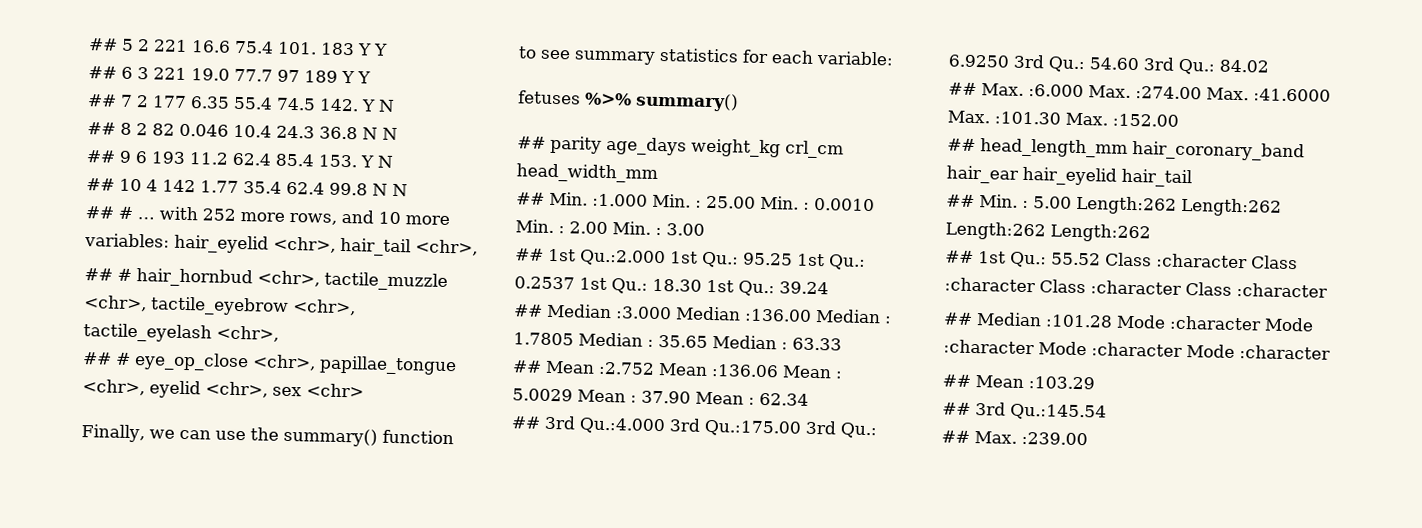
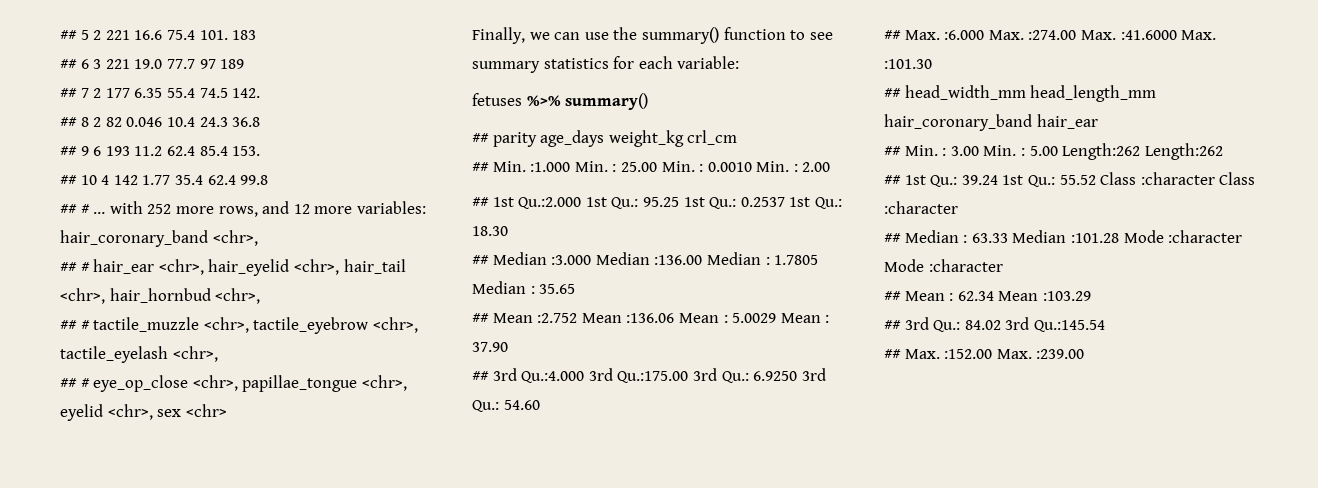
[357,43,388,56] Y Y -> (257, 35) none
[341,70,371,84] Y Y -> (245, 64) none
[361,99,395,112] Y N -> (261, 93) none
[362,127,398,141] N N -> (261, 122) none
[360,155,393,168] Y N -> (261, 151) none
[372,183,408,197] N N -> (269, 180) none
[378,211,401,225] 10 -> [293,204,310,214] 12
(170, 240) none -> [60,230,258,247] [60,259,204,275] hair_coronary_band <chr>, // ## # hair_ear <chr>,
[84,268,320,288] // ## # hair_hornbud <chr>, -> [109,288,261,304] [60,320,90,330] hair_hornbud <chr>, // ## #
[516,163,658,183] head_width_mm -> (738, 137) none
[612,221,705,236] Min. : 3.00 -> (831, 167) none
[706,279,829,297] 1st Qu.: 39.24 -> (508, 231) none
[712,335,842,351] Median : 63.33 -> (576, 289) none
[695,391,809,406] Mean : 62.34 -> (508, 347) none
[1143,57,1269,75] 3rd Qu.: 84.02 -> (540, 405) none
[1065,112,1179,127] [947,138,976,152] Max. :152.00 // ## -> [884,85,1026,100] // ## head_width_mm
[1022,166,1192,188] hair_eyelid hair_tail -> (1098, 121) none
(1029, 204) none -> [950,145,1025,156] 3.00 Min. :
[945,221,1151,243] Length:262 Length:262 -> (1223, 151) none
(1047, 259) none -> [961,175,1055,187] 39.24 1st Qu.:
[1039,279,1328,298] [943,312,1042,327] Class :character Class :character // ## Median -> [884,230,1067,243] // ## Median : 63.33 Median
[1038,341,1331,360] [942,374,1024,388] Mode :character Mode :character // ## Mean -> [884,291,1039,301] // ## Mean : 62.34 Mean
(1006, 409) none -> [933,317,1030,332] Qu.: 84.02 3rd
(1017, 437) none -> [944,349,1032,359] :152.00 Max.

